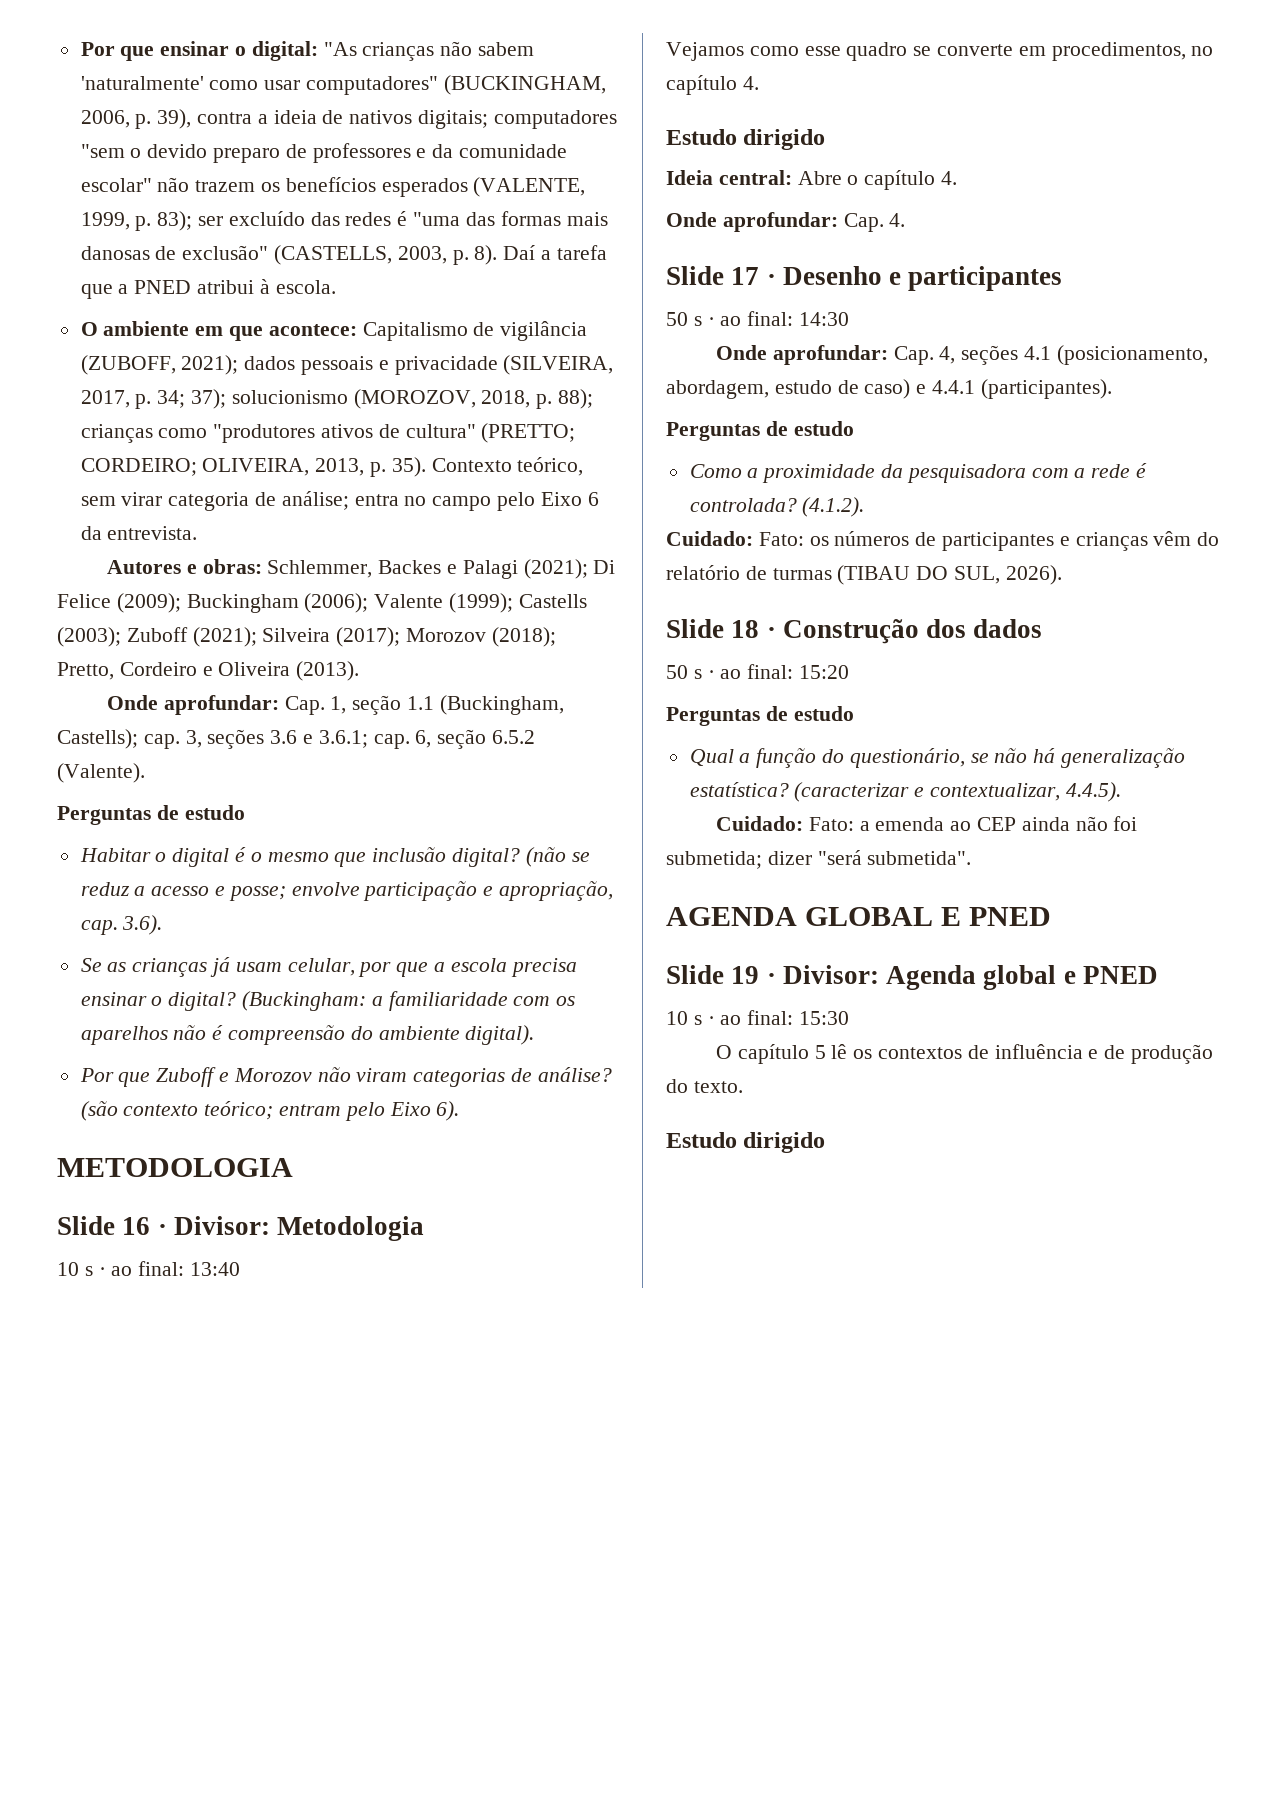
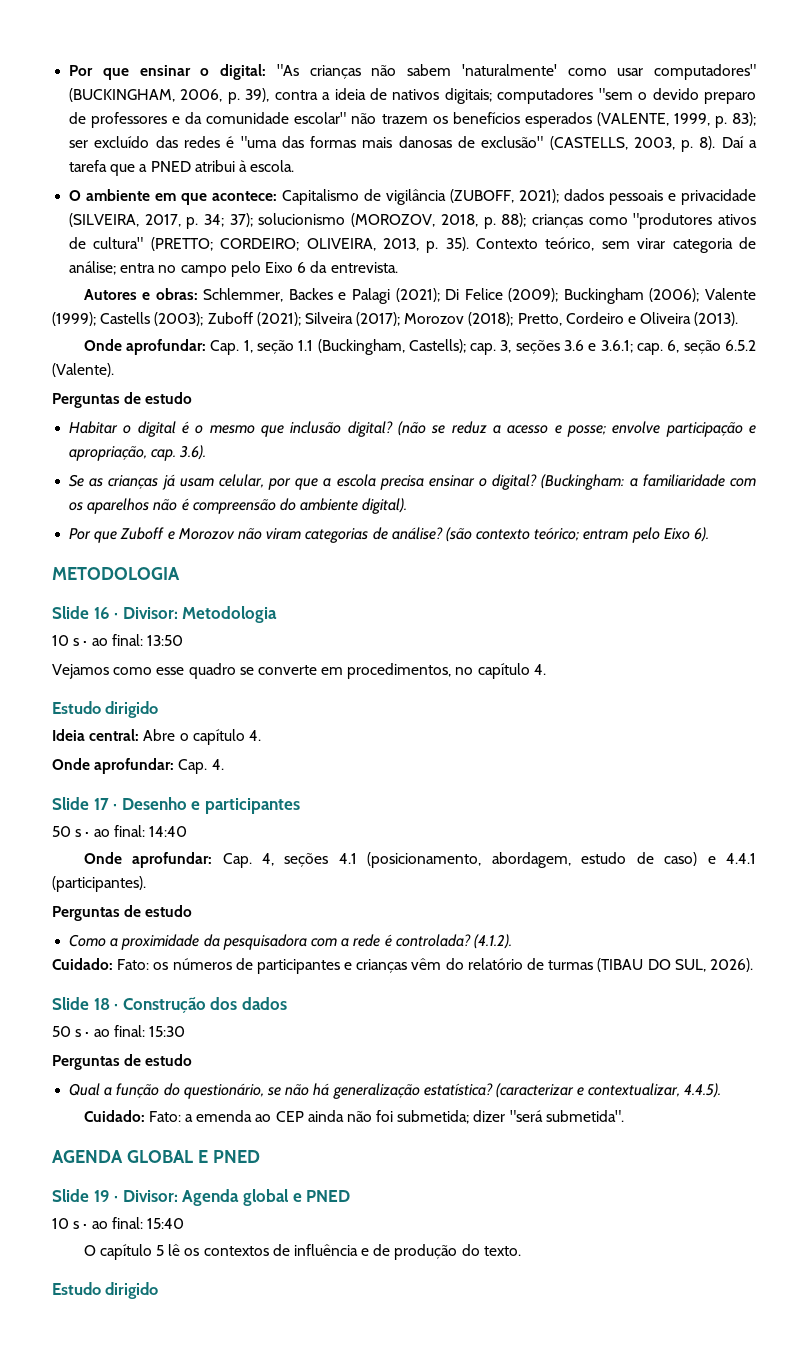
[190,1262,241,1276] 13:40 -> [146,635,183,646] 13:50
[799,312,850,326] 14:30 -> [148,826,187,837] 14:40
[799,665,850,679] 15:20 -> [148,1026,185,1037] 15:30
[799,1011,850,1025] 15:30 -> [146,1218,184,1229] 15:40

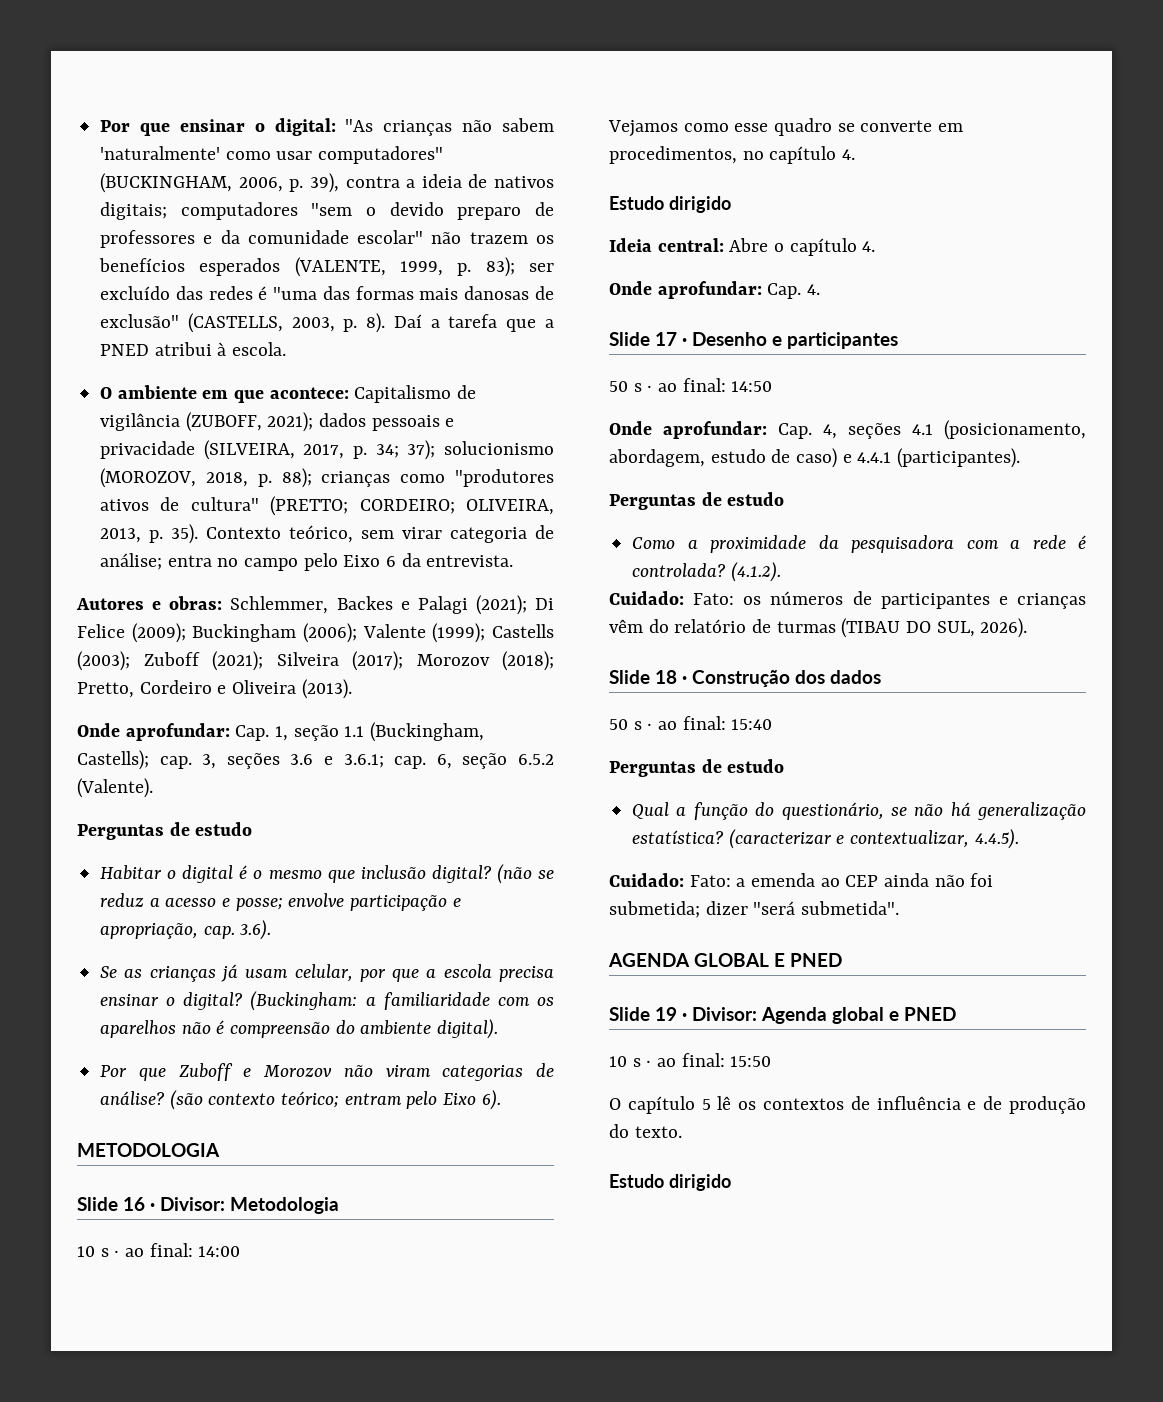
[146,635,183,646] 13:50 -> [198,1246,241,1257] 14:00
[148,826,187,837] 14:40 -> [731,381,773,392] 14:50
[148,1026,185,1037] 15:30 -> [731,719,773,730] 15:40
[146,1218,184,1229] 15:40 -> [730,1056,772,1067] 15:50

